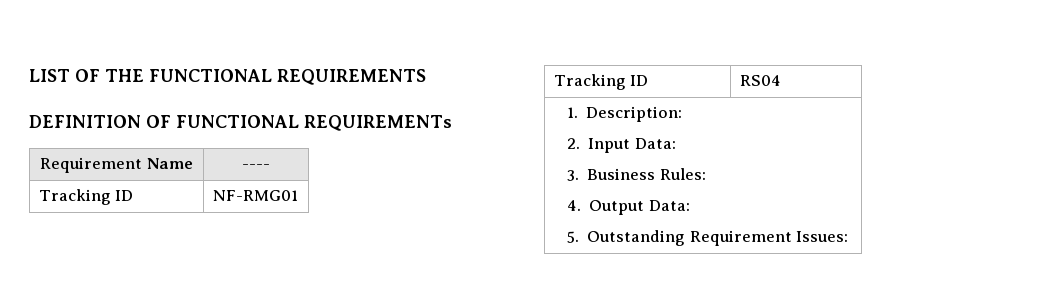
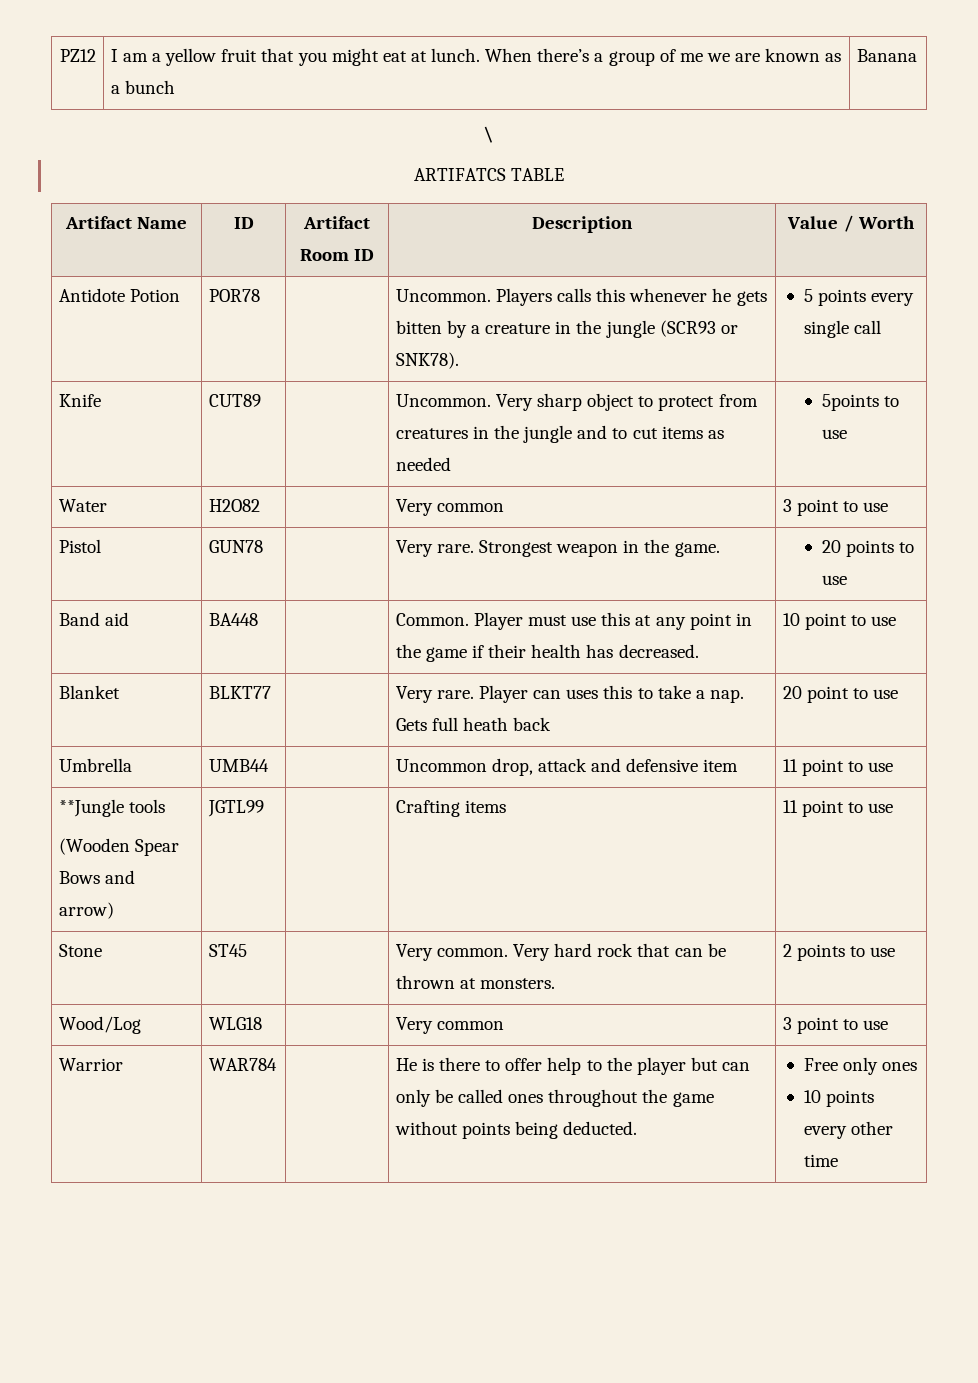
[29,69,426,85] [29,115,452,131] [40,157,143,173] LIST OF THE FUNCTIONAL REQUIREMENTS // DEFINITION OF FUNCTIONAL REQUIREMENTs // Requirement -> [59,49,96,62] [110,48,842,66] [110,80,175,94] [856,49,917,62] [484,126,494,143] [413,168,565,181] [64,216,132,229] PZ12 | I am a yellow fruit that you might eat at lunch. When there’s a group of me we are known as a bunch | Banana // \ // ARTIFATCS TABLE // Artifact
[242,164,270,169] [38,189,134,205] [212,190,298,201] [553,74,649,90] [739,75,781,86] [567,106,683,122] [567,138,676,153] [567,168,706,181] [567,200,690,215] [567,230,849,246] ---- // Tracking ID | NF-RMG01 // Tracking ID | RS04 // 1. Description: // 2. Input Data: // 3. Business Rules: // 4. Output Data: // 5. Outstanding Requirement Issues: -> [233,217,254,229] [303,216,370,229] [299,249,375,261] [532,216,633,233] [787,215,915,232] [58,288,180,302] [208,289,260,302] [395,288,767,306] [395,320,738,338] [395,352,459,369] [803,289,914,306] [803,320,881,338] [58,394,101,407] [208,394,261,407] [395,393,758,411] [395,425,724,443] [395,457,451,471] [822,394,900,411] [822,429,848,439] [58,499,107,512] [208,499,260,512] [395,499,504,516] [782,499,889,516] [58,539,101,553] [208,540,263,553] [395,539,720,557] [822,540,915,557] [822,575,848,585] [58,612,129,626] [208,613,258,626] [395,612,752,630] [395,644,699,662] [782,613,897,630] [58,685,120,699] [208,686,271,699] [395,685,744,703] [395,717,552,731] [782,686,899,703] [58,758,132,772] [208,759,269,772] [395,758,739,776] [782,759,894,776] [58,799,165,817] [58,838,179,856] [58,870,135,884] [58,902,114,919] [207,800,264,817] [395,800,506,817] [782,800,894,817] [58,944,102,957] [208,944,247,957] [395,943,726,961] [395,975,555,989] [782,944,896,961] [58,1016,141,1034] [208,1017,262,1030] [395,1017,504,1034] [782,1017,889,1034] [58,1058,123,1071] [208,1058,277,1071] [395,1057,751,1075] [395,1089,714,1107] [394,1121,638,1139] [803,1057,917,1075] [803,1090,874,1107] [803,1121,893,1139] [803,1154,838,1167] ID | Artifact Room ID | Description | Value / Worth // Antidote Potion | POR78 | | Uncommon. Players calls this whenever he gets bitten by a creature in the jungle (SCR93 or SNK78). | 5 points every single call // Knife | CUT89 | | Uncommon. Very sharp object to protect from creatures in the jungle and to cut items as needed | 5points to use // Water | H2O82 | | Very common | 3 point to use // Pistol | GUN78 | | Very rare. Strongest weapon in the game. | 20 points to use // Band aid | BA448 | | Common. Player must use this at any point in the game if their health has decreased. | 10 point to use // Blanket | BLKT77 | | Very rare. Player can uses this to take a nap. Gets full heath back | 20 point to use // Umbrella | UMB44 | | Uncommon drop, attack and defensive item | 11 point to use // **Jungle tools // (Wooden Spear Bows and arrow) | JGTL99 | | Crafting items | 11 point to use // Stone | ST45 | | Very common. Very hard rock that can be thrown at monsters. | 2 points to use // Wood/Log | WLG18 | | Very common | 3 point to use // Warrior | WAR784 | | He is there to offer help to the player but can only be called ones throughout the game without points being deducted. | Free only ones // 10 points every other time

